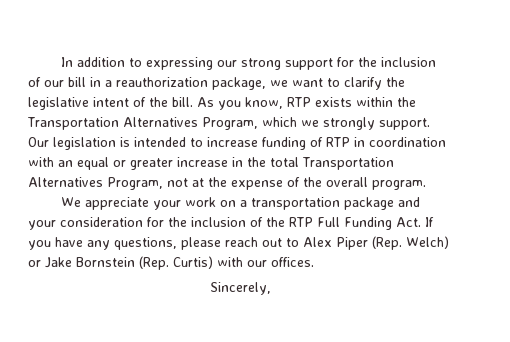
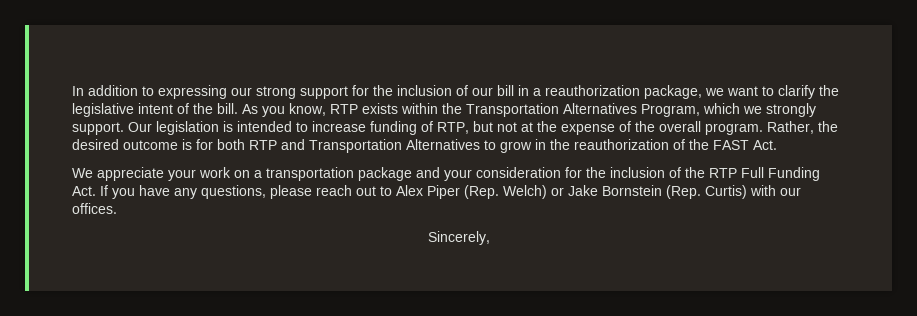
[326,137,446,147] [28,157,394,170] [28,177,163,190] RTP in coordination with an equal or greater increase in the total Transportation Alternatives Program, -> [437,121,493,134] RTP, but
(426, 185) none -> [767,121,838,134] [72,139,777,153] Rather, the desired outcome is for both RTP and Transportation Alternatives to grow in the reauthorization of the FAST Act.

